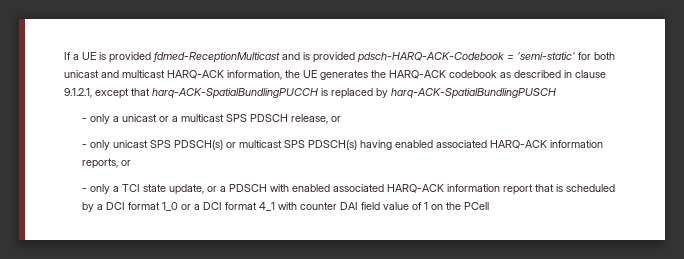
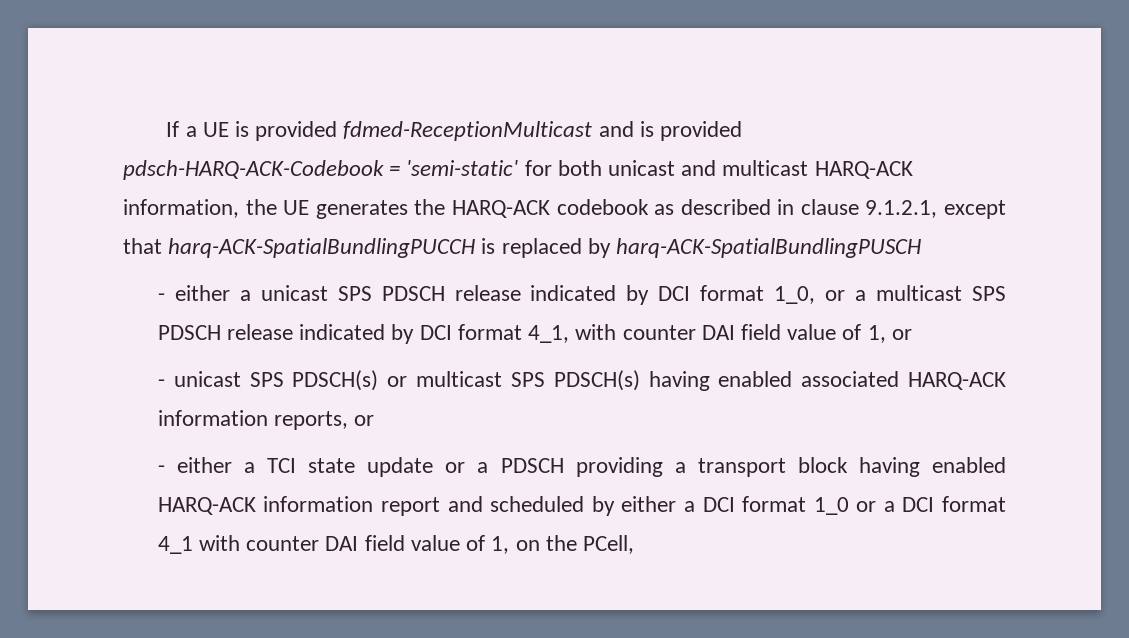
[90,114,111,124] only -> [174,285,230,301] either
(158, 118) none -> [337,285,816,305] SPS PDSCH release indicated by DCI format 1_0,
[291,114,342,124] [82,140,111,150] release, or // - only -> [227,324,912,344] [157,379,165,387] release indicated by DCI format 4_1, with counter DAI field value of 1, or // -
[90,184,111,194] only -> [176,457,232,473] either
[169,184,205,195] update, -> [367,457,434,477] update
[270,184,385,192] with enabled associated -> [575,457,1006,477] providing a transport block having enabled
[535,184,564,192] that is -> [447,496,483,512] and
(95, 207) none -> [621,496,677,512] either
[424,202,429,210] 1 -> [491,536,510,554] 1,
[464,202,490,210] PCell -> [582,535,634,554] PCell,

